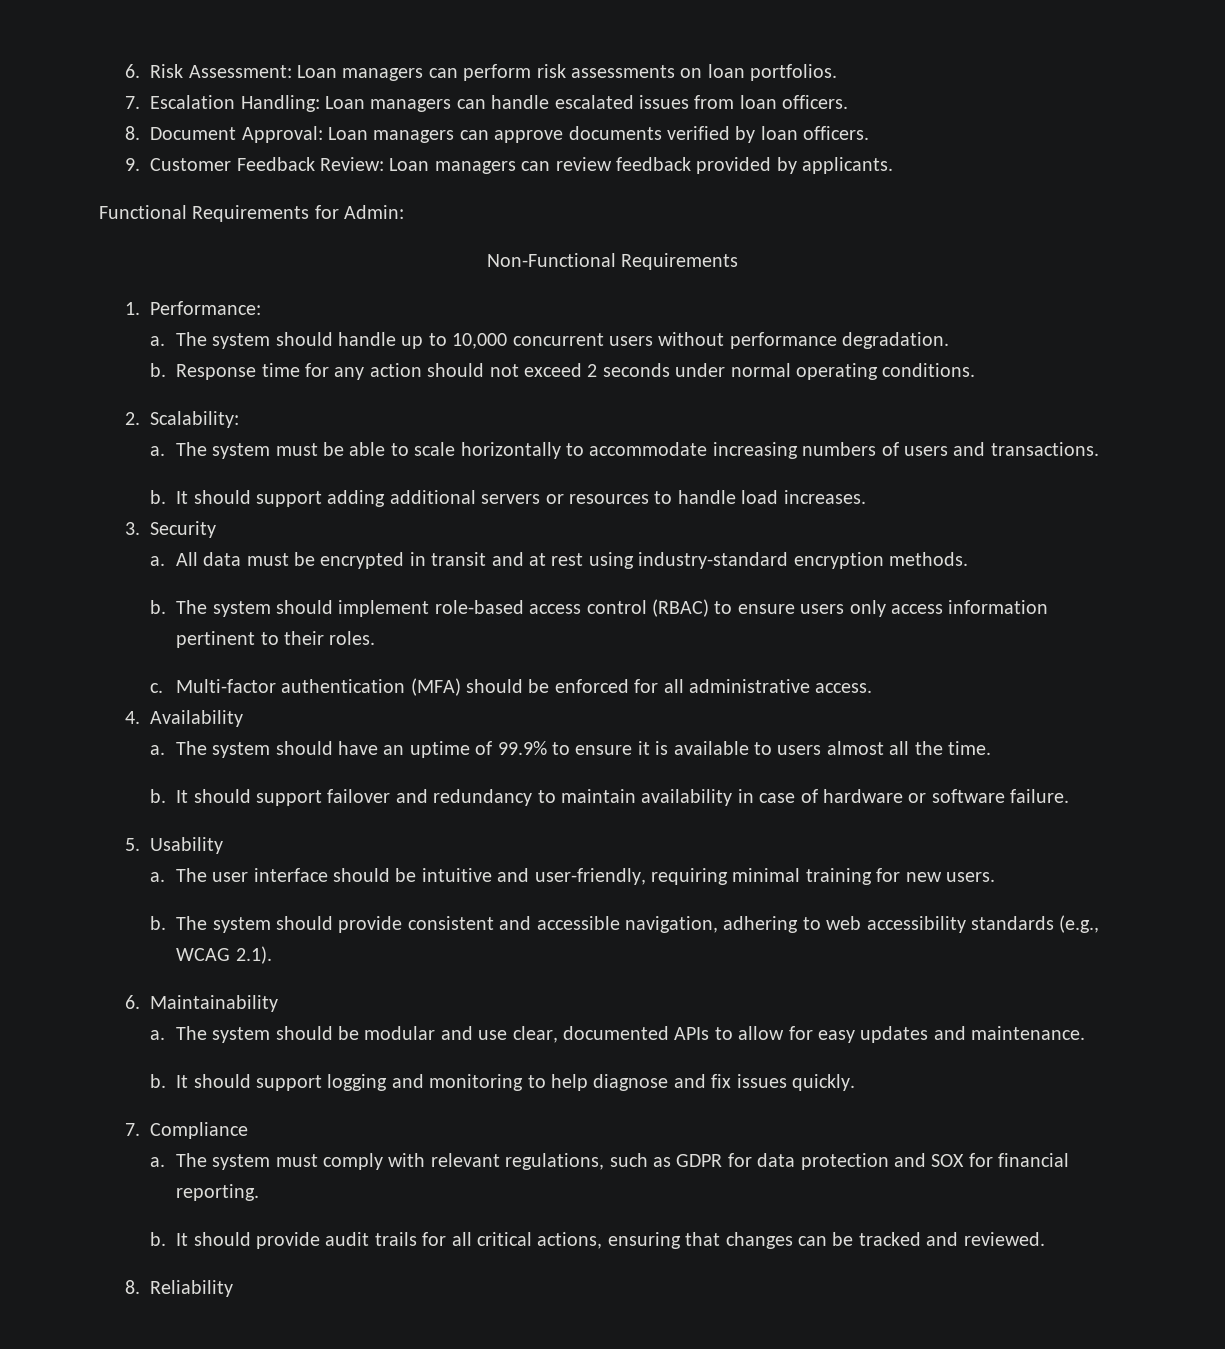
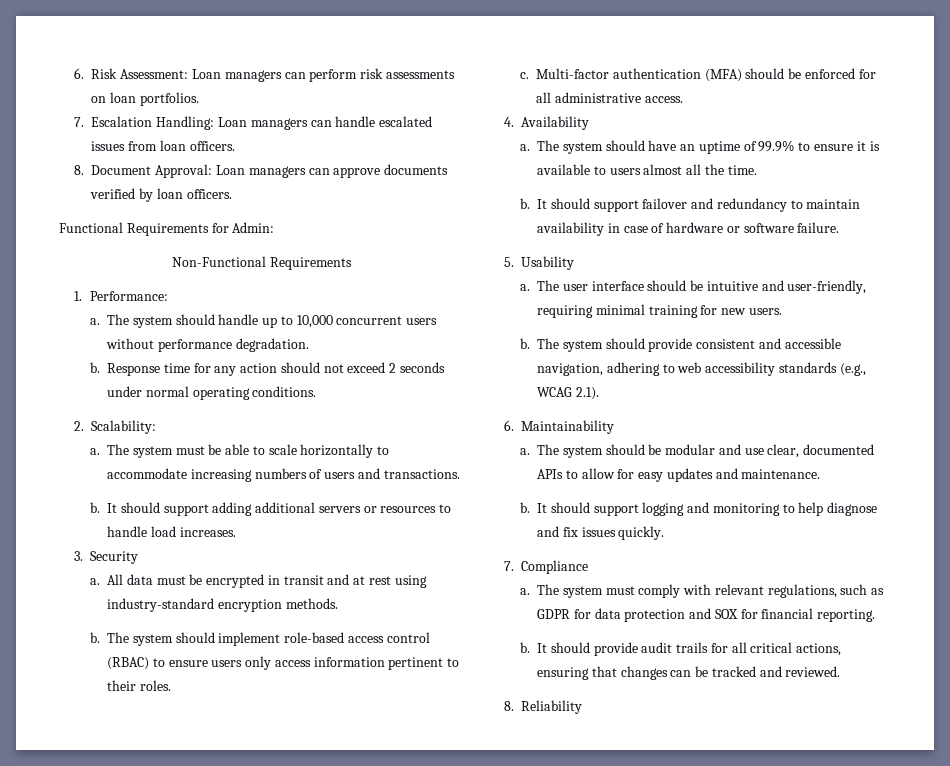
[124,157,894,174] // 9. Customer Feedback Review: Loan managers can review feedback provided by applicants. -> (232, 194) none

